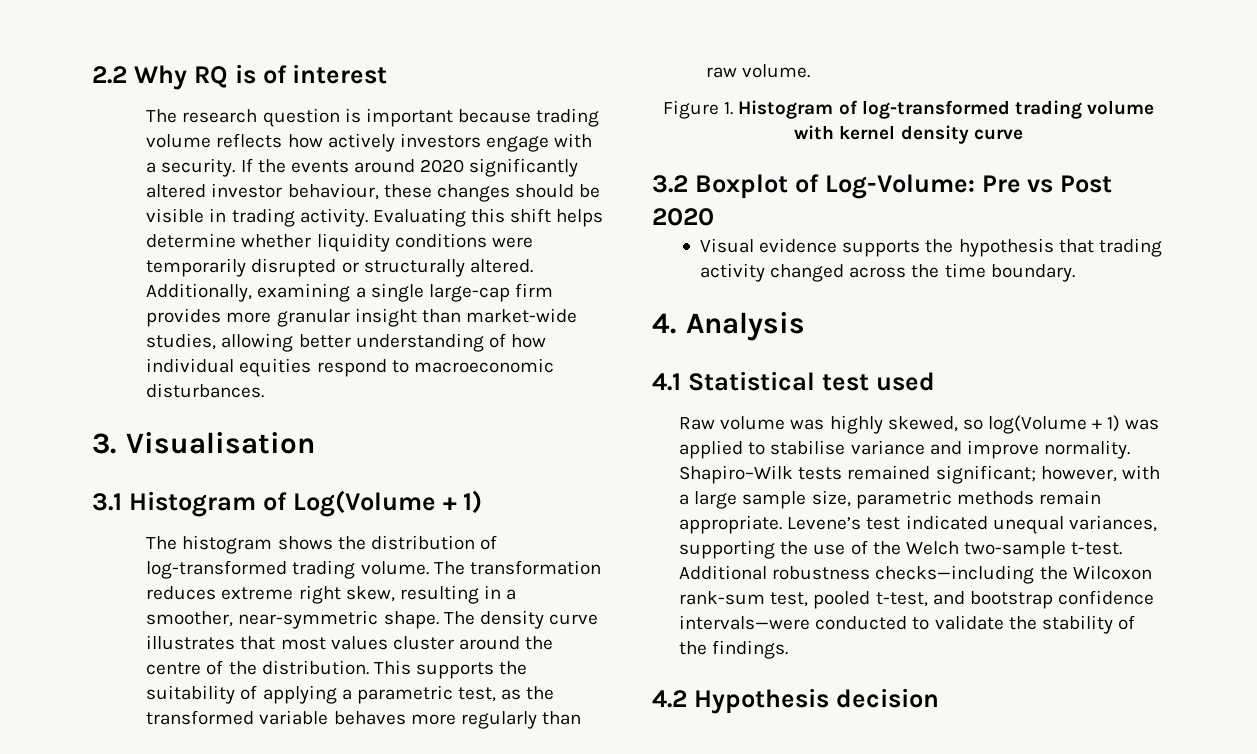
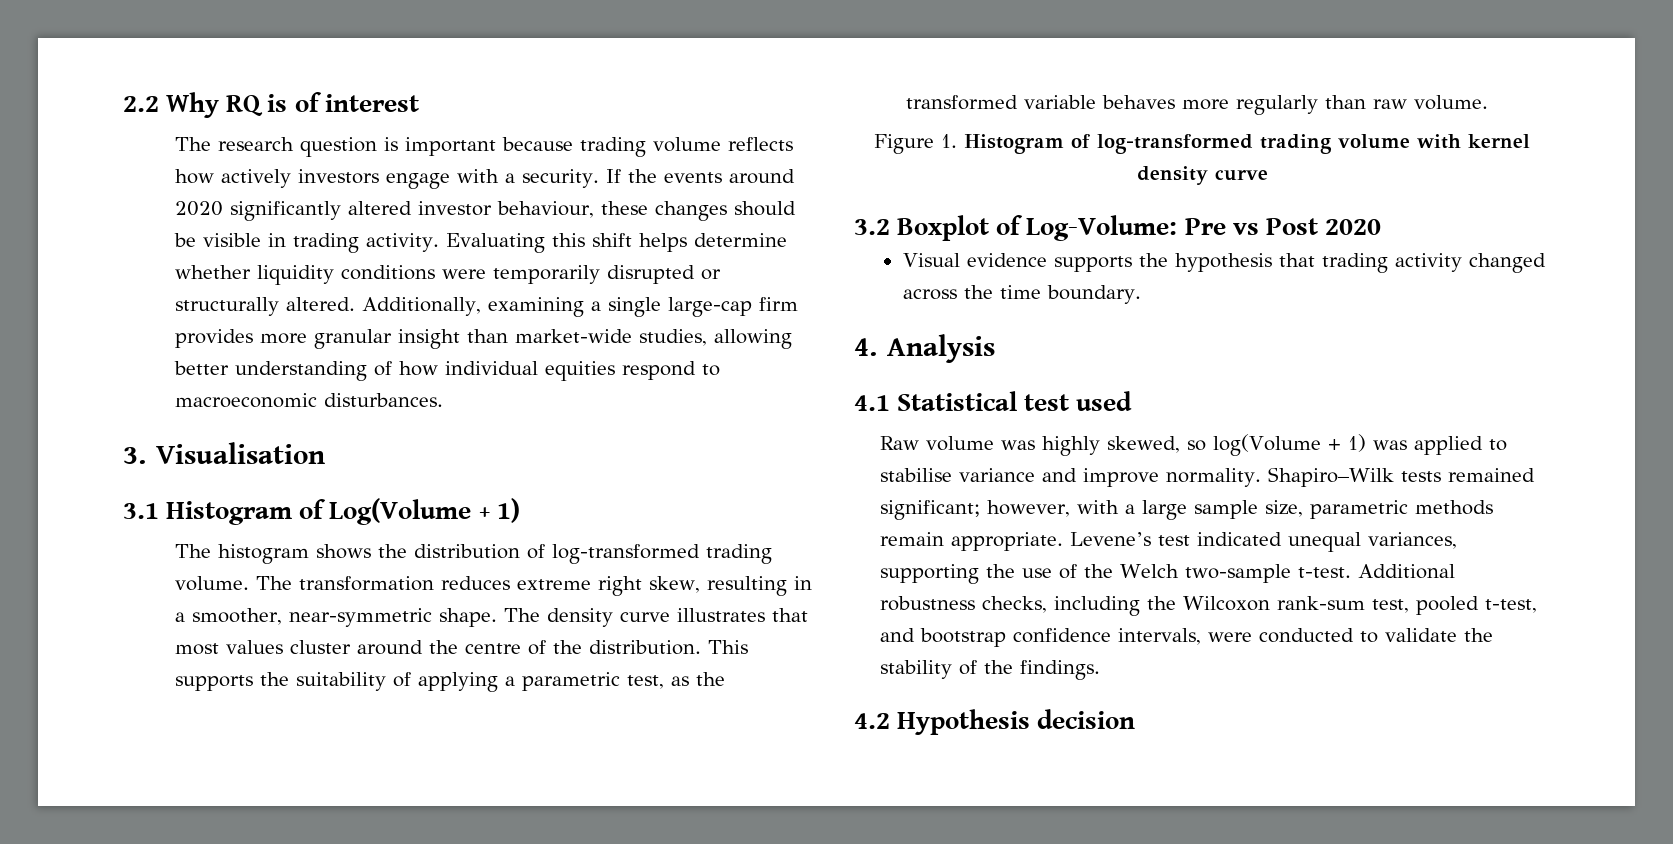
[875,565,1035,584] checks—including -> [982,596,1141,616] checks, including
[679,615,811,630] intervals—were -> [1118,628,1253,645] intervals, were

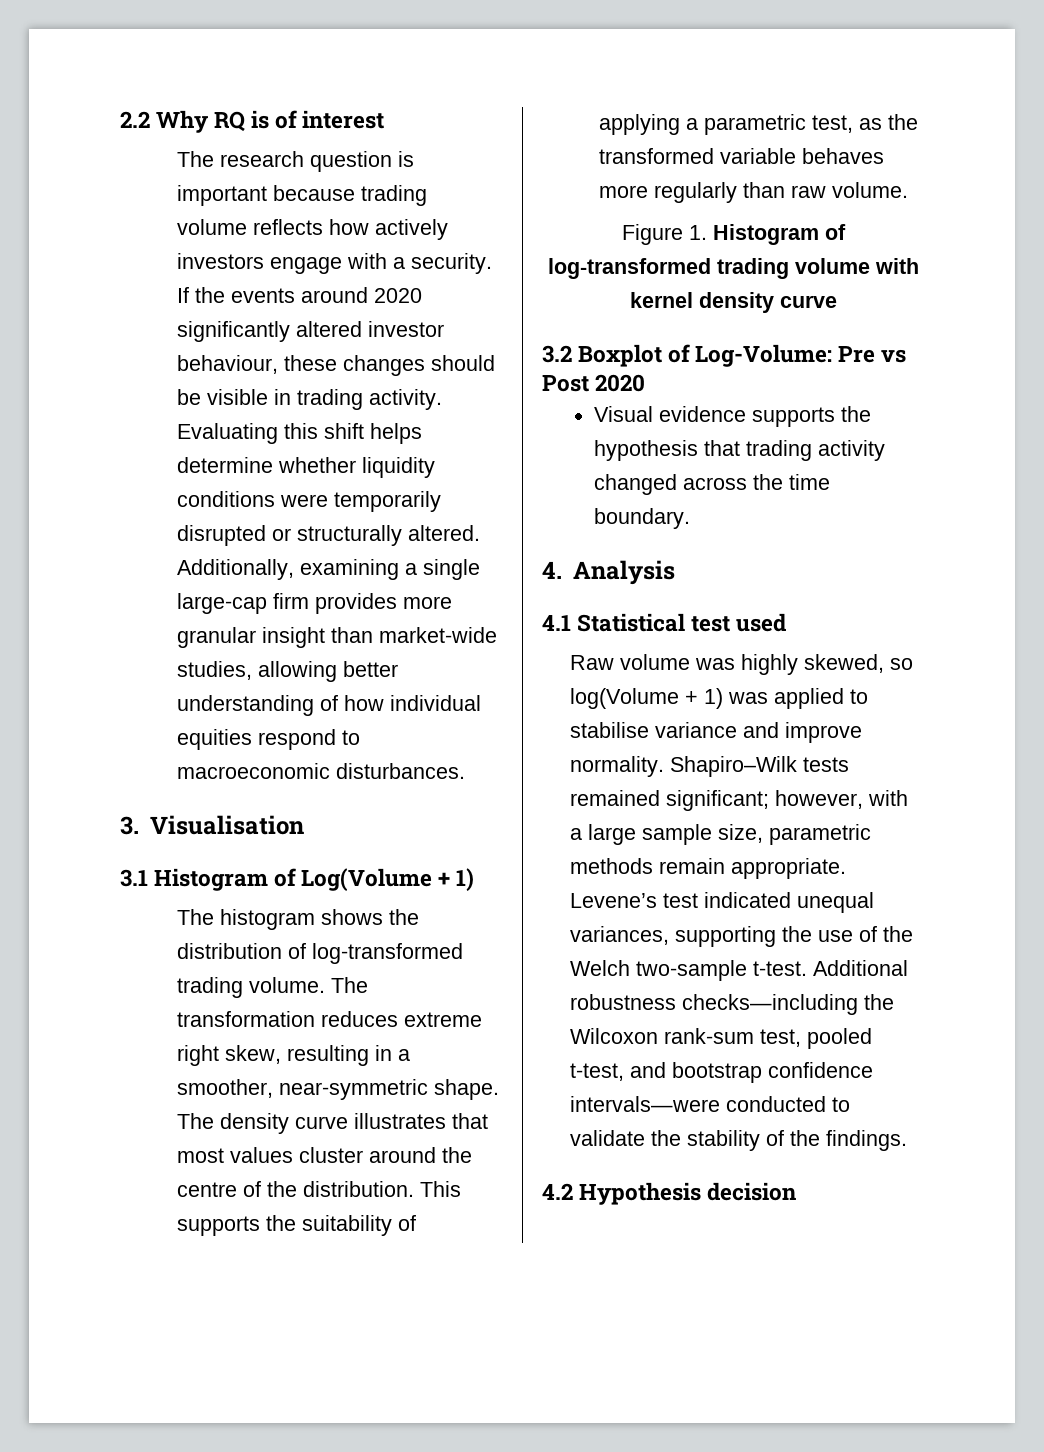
[982,596,1141,616] checks, including -> [682,994,859,1015] checks—including
[1118,628,1253,645] intervals, were -> [570,1096,721,1112] intervals—were

